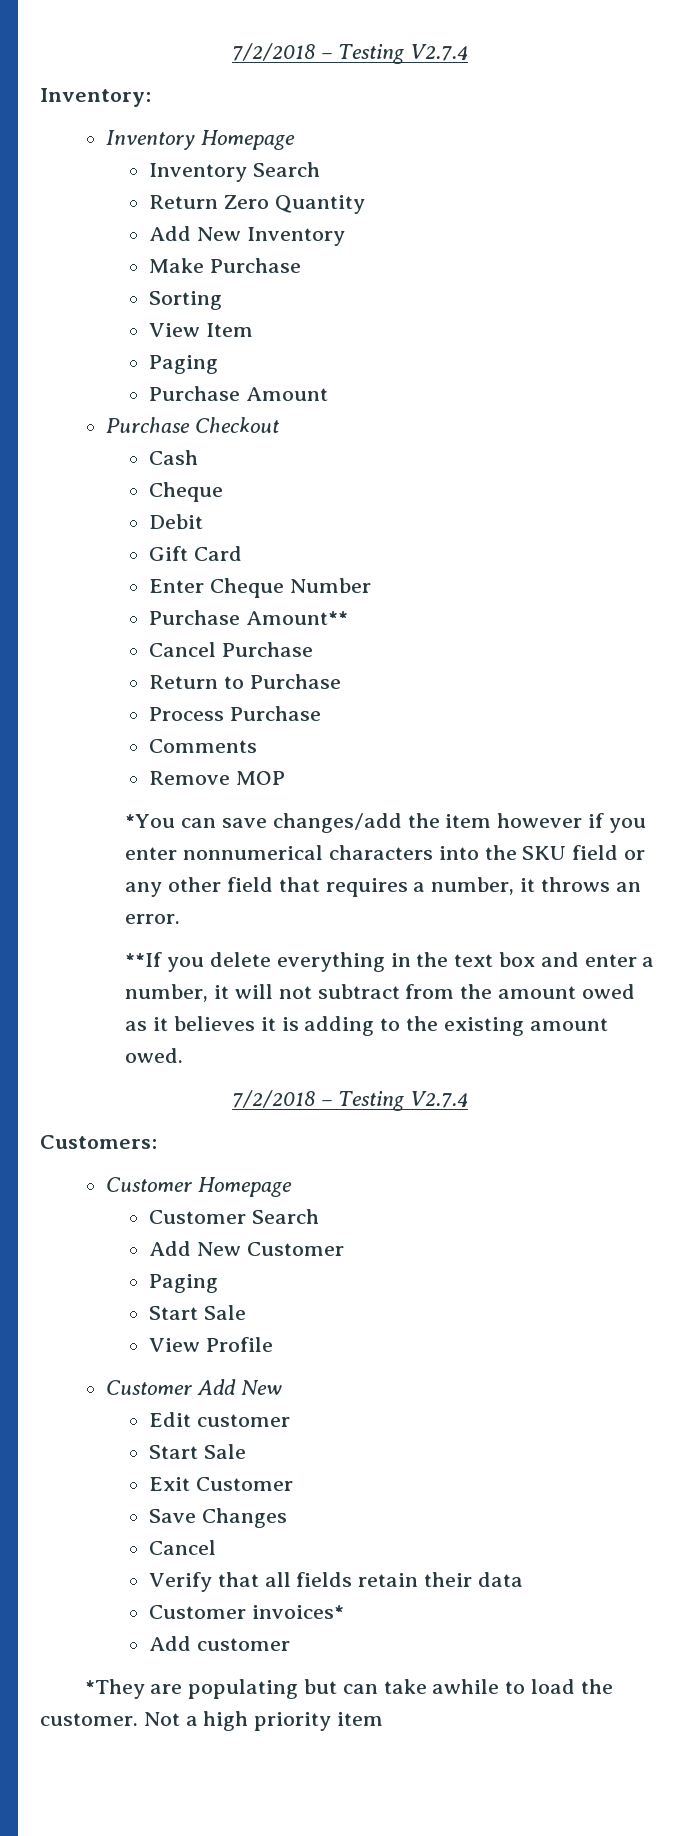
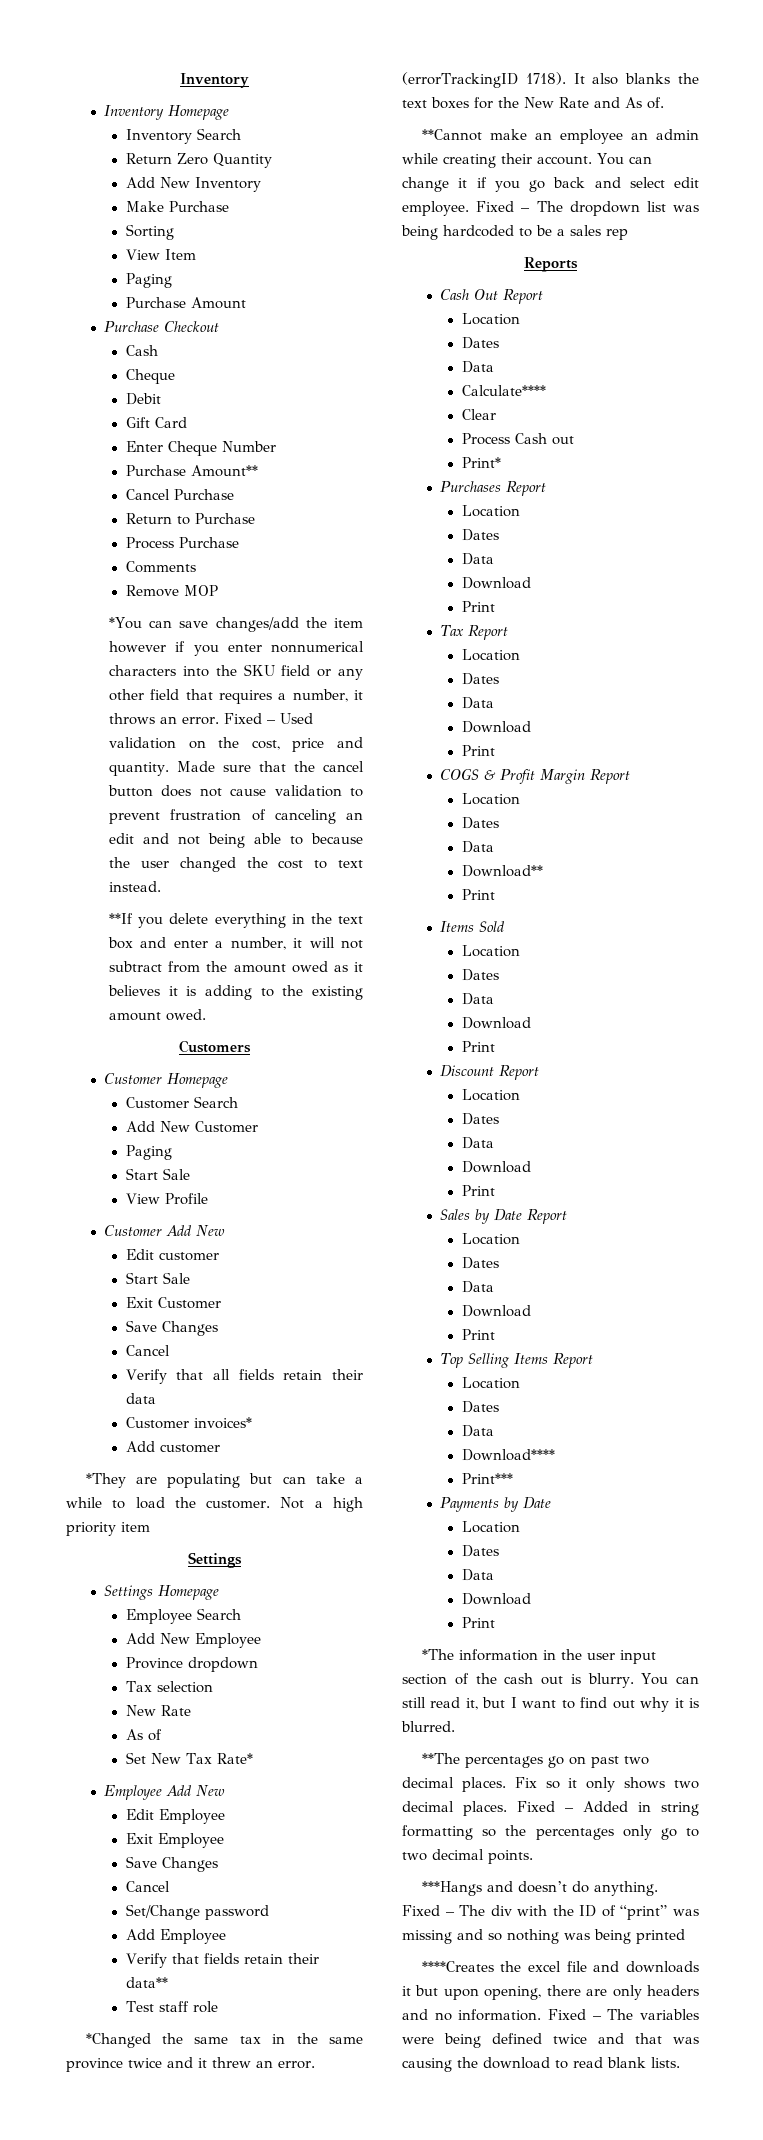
[232,43,468,64] [40,88,151,107] 7/2/2018 – Testing V2.7.4 // Inventory: -> [180,73,249,88] Inventory
(181, 919) none -> [224,713,314,724] [109,737,363,752] [109,761,364,776] [108,785,363,797] [109,809,363,824] [109,833,363,848] [109,857,363,872] [109,881,162,892] Fixed – Used validation on the cost, price and quantity. Made sure that the cancel button does not cause validation to prevent frustration of canceling an edit and not being able to because the user changed the cost to text instead.
[232,1090,468,1111] [40,1135,157,1149] 7/2/2018 – Testing V2.7.4 // Customers: -> [179,1040,251,1053] Customers
[432,1679,500,1694] awhile -> [355,1477,363,1484] [66,1497,102,1508] a while
(384, 1719) none -> [188,1552,242,1568] [104,1585,220,1600] [125,1608,241,1624] [125,1633,261,1648] [125,1657,258,1672] [125,1681,213,1693] [125,1705,191,1716] [125,1729,162,1741] [125,1752,253,1764] [104,1785,226,1800] [125,1809,225,1824] [125,1833,224,1848] [125,1856,218,1872] [125,1881,170,1892] [125,1904,269,1920] [125,1929,226,1944] [125,1953,319,1968] [125,1977,168,1988] [125,2001,218,2013] [85,2033,364,2048] [66,2057,315,2072] [402,72,699,88] [402,97,664,109] [421,129,699,144] [402,153,652,168] [402,177,699,192] [402,201,699,216] [401,225,628,240] [524,257,578,272] [440,289,544,304] [461,313,520,325] [461,337,499,349] [461,361,494,373] [461,385,546,396] [461,409,496,420] [461,433,574,445] [461,457,501,468] [440,481,547,496] [461,505,520,517] [461,529,499,541] [461,553,494,565] [461,577,531,589] [461,601,495,612] [440,625,508,640] [461,649,520,661] [461,673,499,685] [461,697,494,709] [461,721,531,733] [461,745,495,756] [440,769,631,784] [461,793,520,805] [461,817,499,829] [461,841,494,853] [461,865,543,877] [461,889,495,900] [440,921,506,932] [461,945,520,957] [461,969,499,981] [461,993,494,1005] [461,1017,531,1029] [461,1041,495,1052] [440,1065,540,1080] [461,1089,520,1101] [461,1113,499,1125] [461,1137,494,1149] [461,1161,531,1173] [461,1185,495,1196] [440,1209,568,1224] [461,1233,520,1245] [461,1257,499,1269] [461,1281,494,1293] [461,1305,531,1317] [461,1329,495,1340] [440,1353,593,1368] [461,1377,520,1389] [461,1401,499,1413] [461,1425,494,1437] [461,1449,555,1461] [461,1473,513,1484] [440,1497,552,1512] [461,1521,520,1533] [461,1545,499,1557] [461,1569,494,1581] [461,1593,531,1605] [461,1617,495,1628] [421,1649,656,1664] [402,1673,699,1688] [402,1697,699,1712] [401,1721,455,1732] [421,1753,649,1768] [402,1777,699,1792] [402,1801,699,1816] [402,1825,699,1840] [402,1849,533,1864] [421,1881,658,1896] [402,1905,699,1920] [402,1929,685,1944] [421,1961,699,1973] [402,1985,699,2000] [402,2009,699,2021] [402,2033,699,2048] [402,2057,680,2072] // Settings // Settings Homepage // Employee Search // Add New Employee // Province dropdown // Tax selection // New Rate // As of // Set New Tax Rate* // Employee Add New // Edit Employee // Exit Employee // Save Changes // Cancel // Set/Change password // Add Employee // Verify that fields retain their data** // Test staff role // *Changed the same tax in the same province twice and it threw an error. (errorTrackingID 1718). It also blanks the text boxes for the New Rate and As of. // **Cannot make an employee an admin while creating their account. You can change it if you go back and select edit employee. Fixed – The dropdown list was being hardcoded to be a sales rep // Reports // Cash Out Report // Location // Dates // Data // Calculate**** // Clear // Process Cash out // Print* // Purchases Report // Location // Dates // Data // Download // Print // Tax Report // Location // Dates // Data // Download // Print // COGS & Profit Margin Report // Location // Dates // Data // Download** // Print // Items Sold // Location // Dates // Data // Download // Print // Discount Report // Location // Dates // Data // Download // Print // Sales by Date Report // Location // Dates // Data // Download // Print // Top Selling Items Report // Location // Dates // Data // Download**** // Print*** // Payments by Date // Location // Dates // Data // Download // Print // *The information in the user input section of the cash out is blurry. You can still read it, but I want to find out why it is blurred. // **The percentages go on past two decimal places. Fix so it only shows two decimal places. Fixed – Added in string formatting so the percentages only go to two decimal points. // ***Hangs and doesn’t do anything. Fixed – The div with the ID of “print” was missing and so nothing was being printed // ****Creates the excel file and downloads it but upon opening, there are only headers and no information. Fixed – The variables were being defined twice and that was causing the download to read blank lists.

